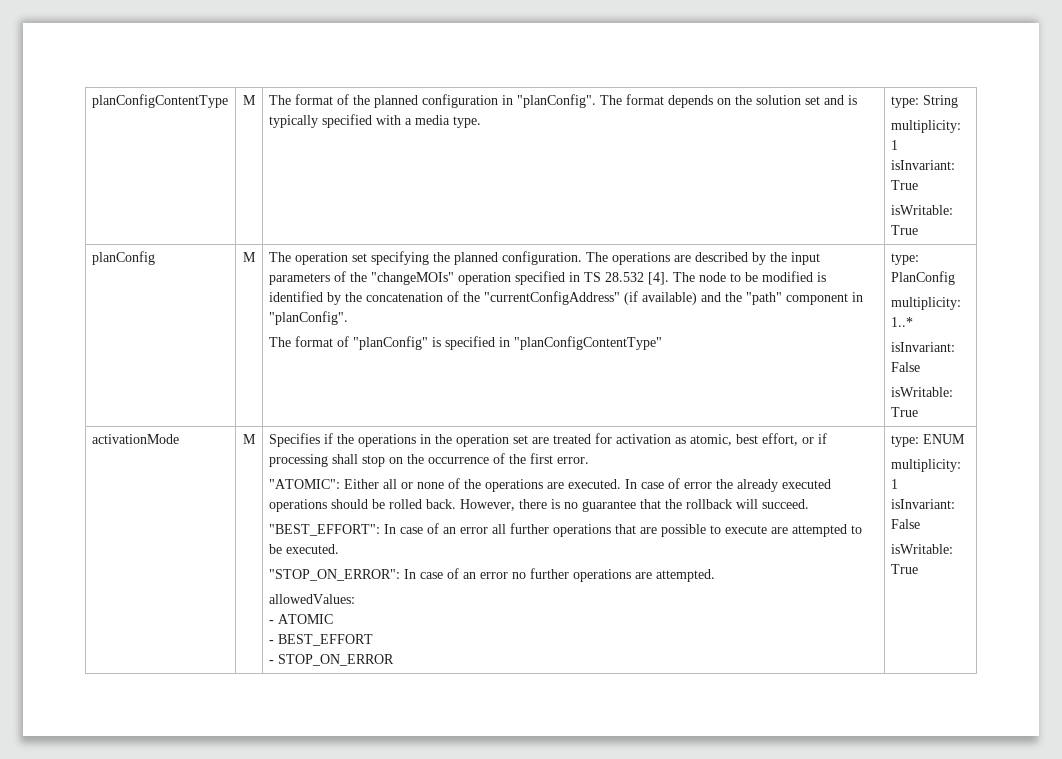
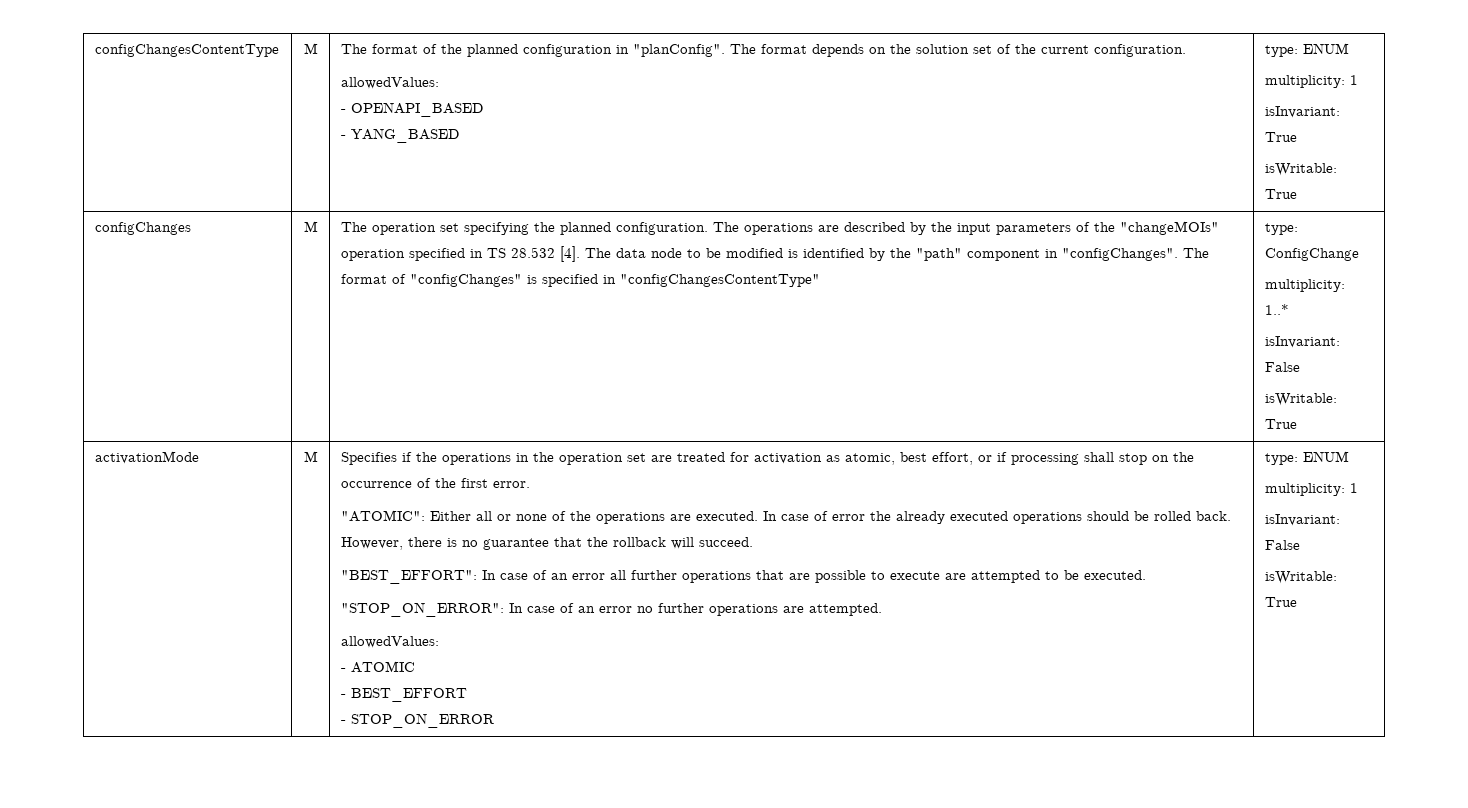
[91,94,228,108] planConfigContentType -> [94,44,279,57] configChangesContentType
[823,95,857,105] [268,114,481,128] [890,95,958,108] and is typically specified with a media type. | type: String -> [996,44,1186,57] [340,77,439,89] [340,102,483,117] [340,128,459,143] [1264,43,1349,57] of the current configuration. // allowedValues: // - OPENAPI_BASED // - YANG_BASED | type: ENUM
[91,251,155,265] planConfig -> [94,222,191,235] configChanges
(695, 277) none -> [615,248,646,258] data
[365,291,742,305] concatenation of the "currentConfigAddress" (if available) and the -> (911, 253) none
[268,311,348,325] [268,336,428,350] "planConfig". // The format of "planConfig" -> [1061,248,1209,261] [340,274,522,287] "configChanges". The format of "configChanges"
[513,336,662,350] [890,253,919,265] [890,271,955,285] "planConfigContentType" | type: PlanConfig -> [619,274,820,287] [1264,223,1298,235] [1264,248,1359,261] "configChangesContentType" | type: ConfigChange

